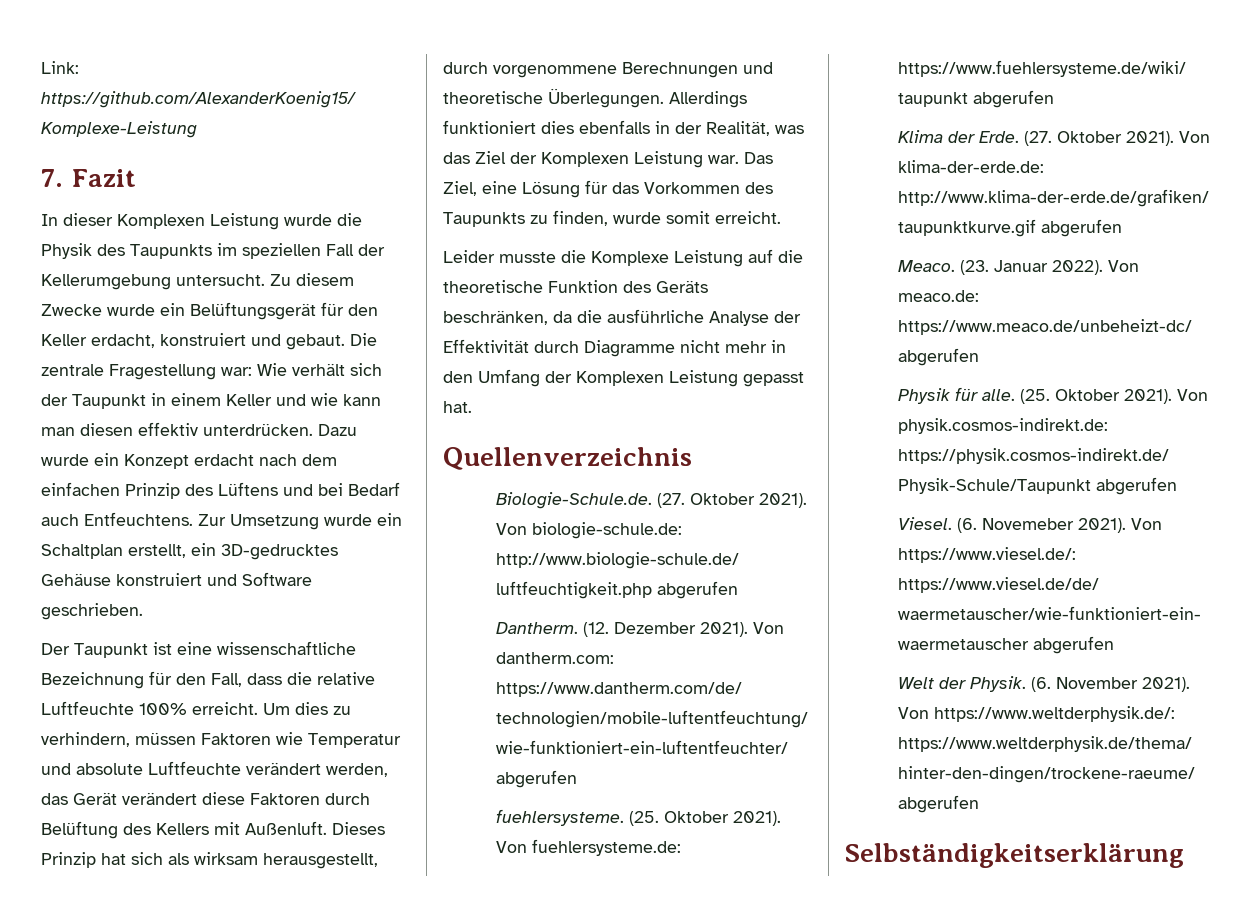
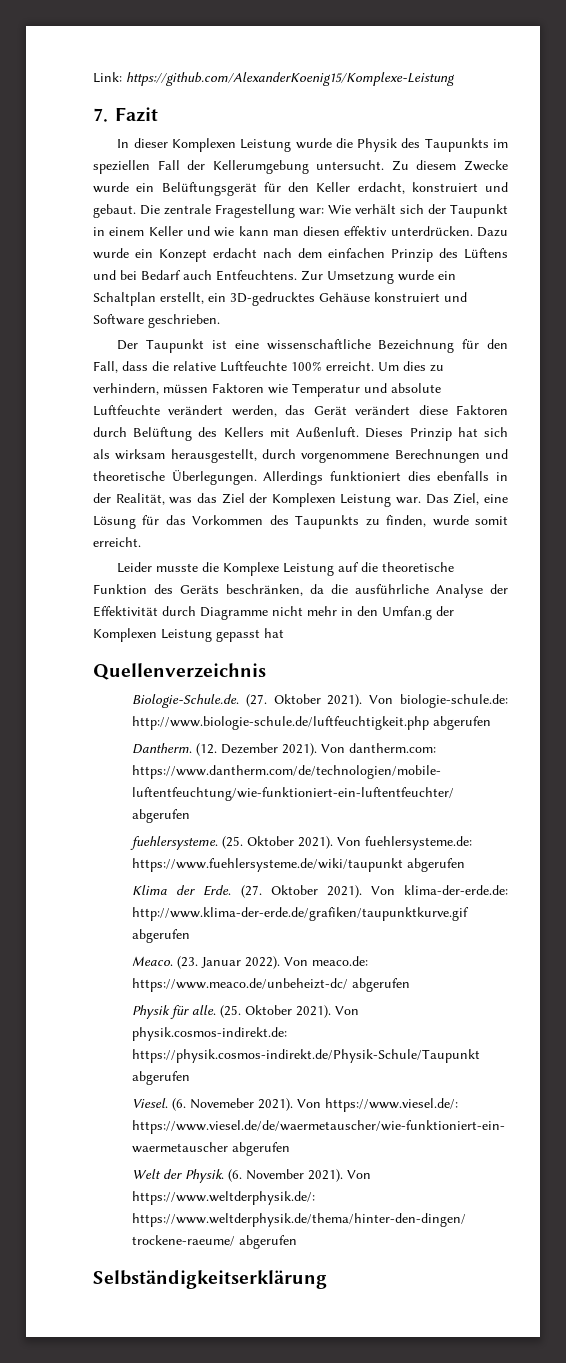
[478,369,540,387] Umfang -> [382,606,432,620] Umfan.g
[443,401,472,413] hat. -> [264,628,284,638] hat

